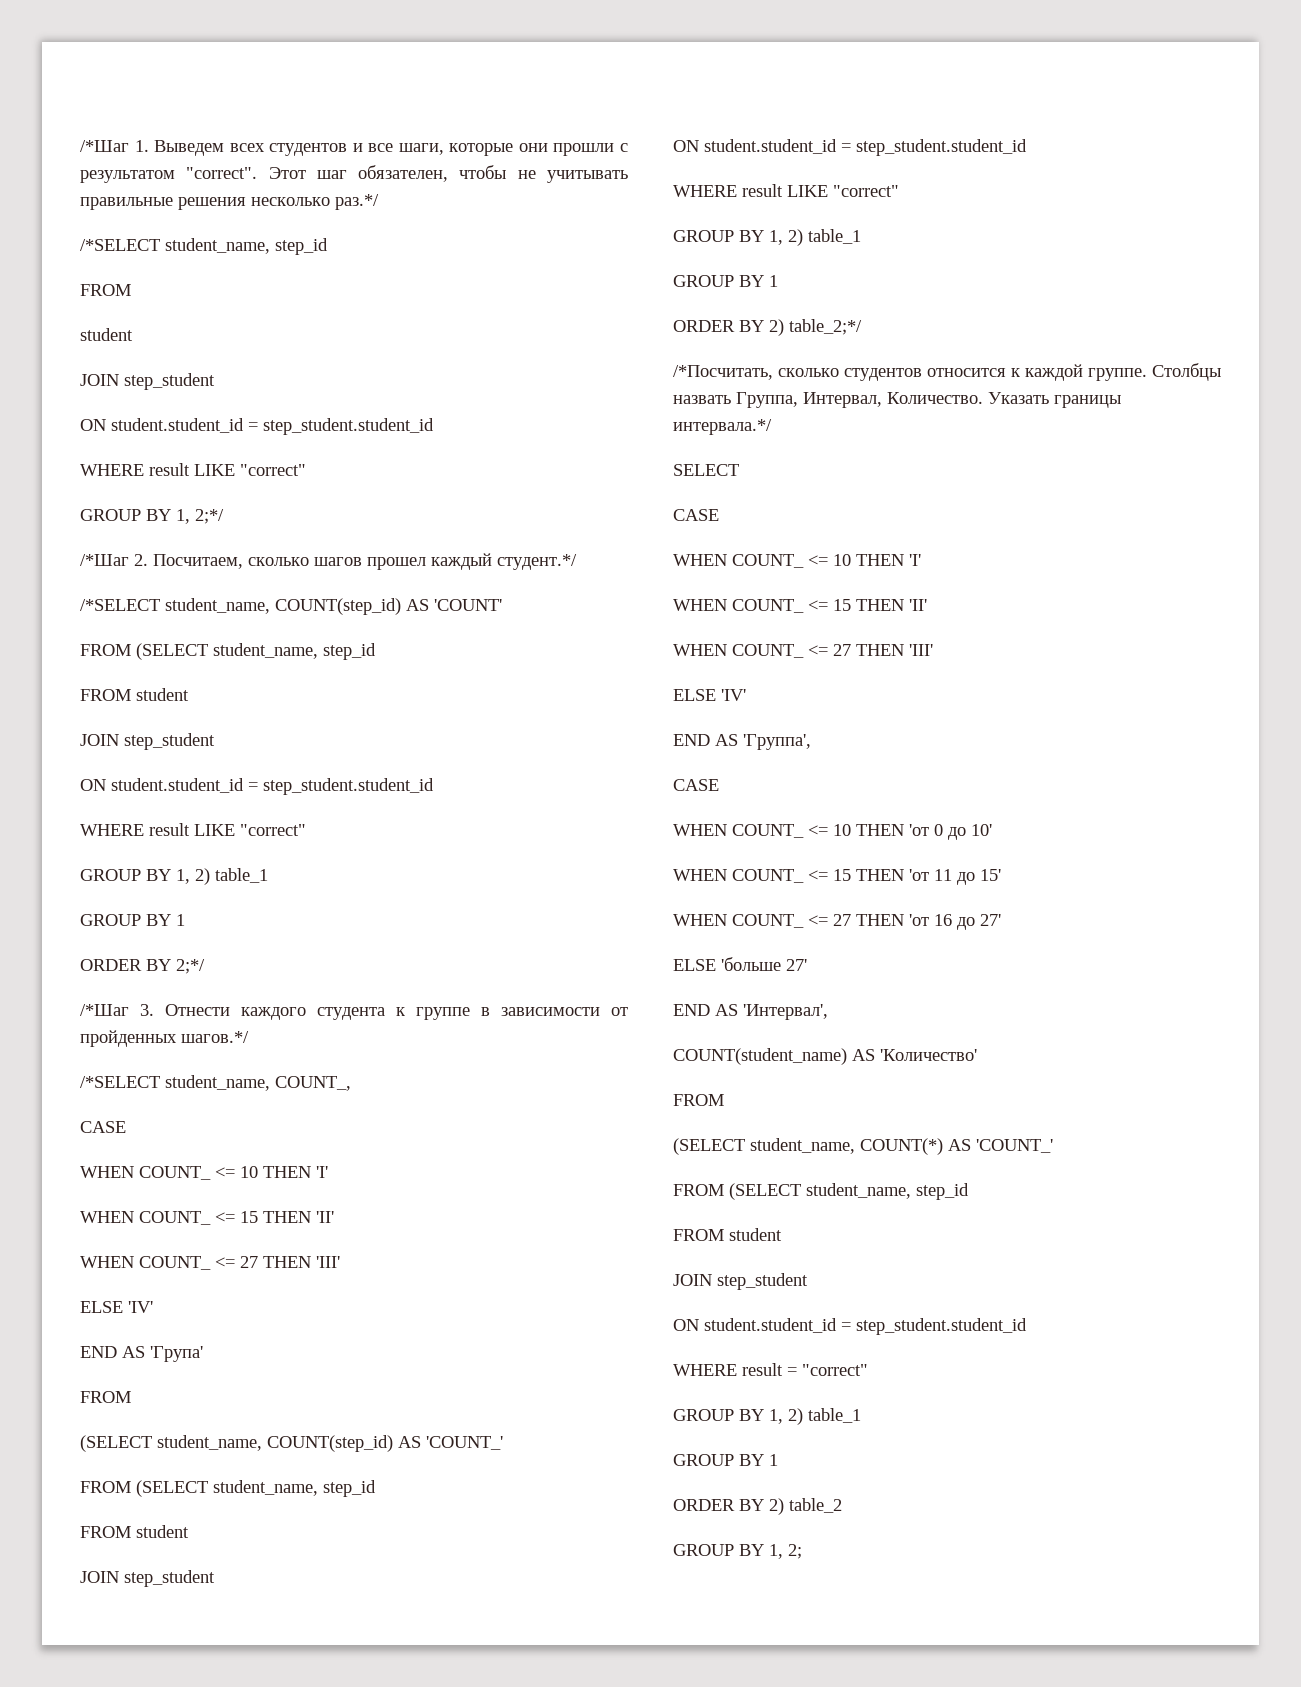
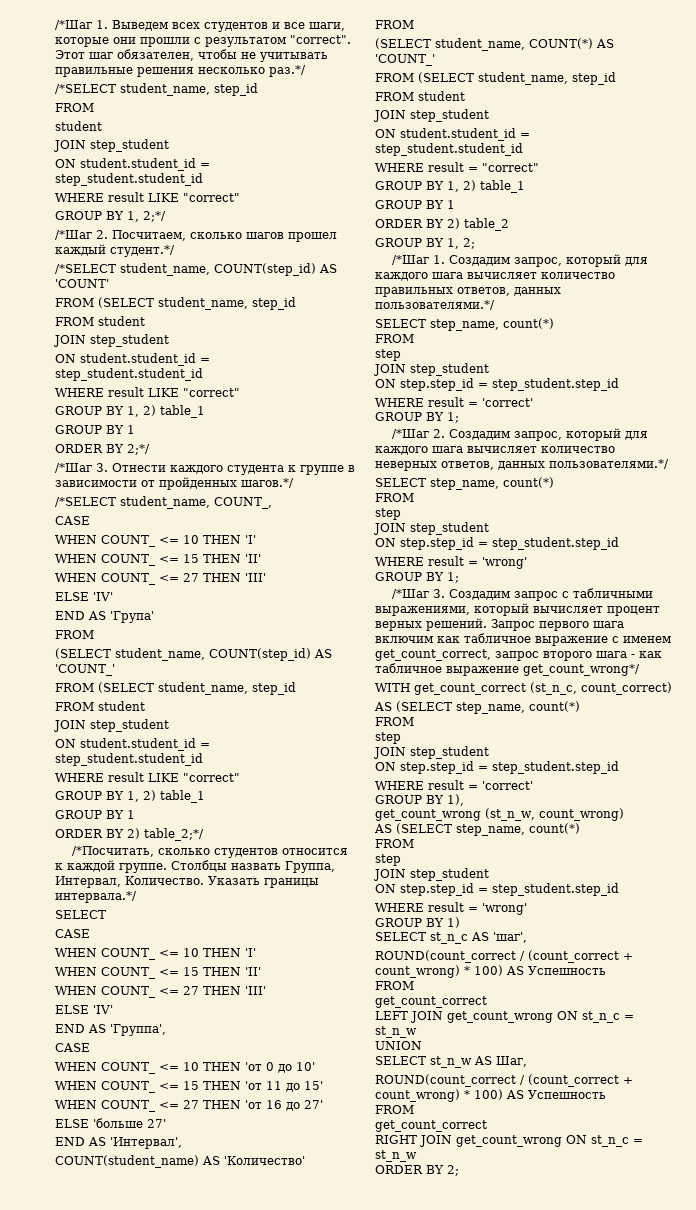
(802, 1551) none -> [392,254,649,267] [375,272,615,281] [375,287,561,297] [375,300,495,310] [375,318,554,331] [375,334,414,343] [375,349,401,361] [373,363,489,376] [375,378,619,391] [375,397,533,407] [375,412,459,423] [392,428,649,441] [375,446,615,455] [375,459,669,471] [375,477,554,490] [375,493,414,502] [375,508,401,520] [373,522,489,535] [375,537,619,550] [375,556,527,569] [375,572,459,583] [392,588,654,601] [375,603,660,616] [375,618,624,631] [375,633,671,646] [375,649,662,661] [375,663,640,676] [375,682,672,695] [374,701,580,714] [375,717,414,726] [375,732,401,744] [373,746,489,759] [375,761,619,774] [375,780,533,790] [375,794,464,806] [375,808,624,821] [374,823,580,836] [375,839,414,848] [375,854,401,866] [373,868,489,881] [375,883,619,896] [375,902,527,915] [375,917,460,928] [375,932,527,944] [375,950,633,963] [375,965,606,978] [375,981,414,990] [375,996,487,1008] [375,1011,634,1023] [375,1026,417,1038] [375,1041,422,1050] [375,1056,527,1068] [375,1074,633,1087] [375,1089,606,1102] [375,1105,414,1114] [375,1120,487,1132] [375,1135,643,1147] [375,1150,417,1162] [375,1165,459,1176] // /*Шаг 1. Создадим запрос, который для каждого шага вычисляет количество правильных ответов, данных пользователями.*/ // SELECT step_name, count(*) // FROM // step // JOIN step_student // ON step.step_id = step_student.step_id // WHERE result = 'correct' // GROUP BY 1; // /*Шаг 2. Создадим запрос, который для каждого шага вычисляет количество неверных ответов, данных пользователями.*/ // SELECT step_name, count(*) // FROM // step // JOIN step_student // ON step.step_id = step_student.step_id // WHERE result = 'wrong' // GROUP BY 1; // /*Шаг 3. Создадим запрос с табличными выражениями, который вычисляет процент верных решений. Запрос первого шага включим как табличное выражение с именем get_count_correct, запрос второго шага - как табличное выражение get_count_wrong*/ // WITH get_count_correct (st_n_c, count_correct) // AS (SELECT step_name, count(*) // FROM // step // JOIN step_student // ON step.step_id = step_student.step_id // WHERE result = 'correct' // GROUP BY 1), // get_count_wrong (st_n_w, count_wrong) // AS (SELECT step_name, count(*) // FROM // step // JOIN step_student // ON step.step_id = step_student.step_id // WHERE result = 'wrong' // GROUP BY 1) // SELECT st_n_c AS 'шаг', // ROUND(count_correct / (count_correct + count_wrong) * 100) AS Успешность // FROM // get_count_correct // LEFT JOIN get_count_wrong ON st_n_c = st_n_w // UNION // SELECT st_n_w AS Шаг, // ROUND(count_correct / (count_correct + count_wrong) * 100) AS Успешность // FROM // get_count_correct // RIGHT JOIN get_count_wrong ON st_n_c = st_n_w // ORDER BY 2;

